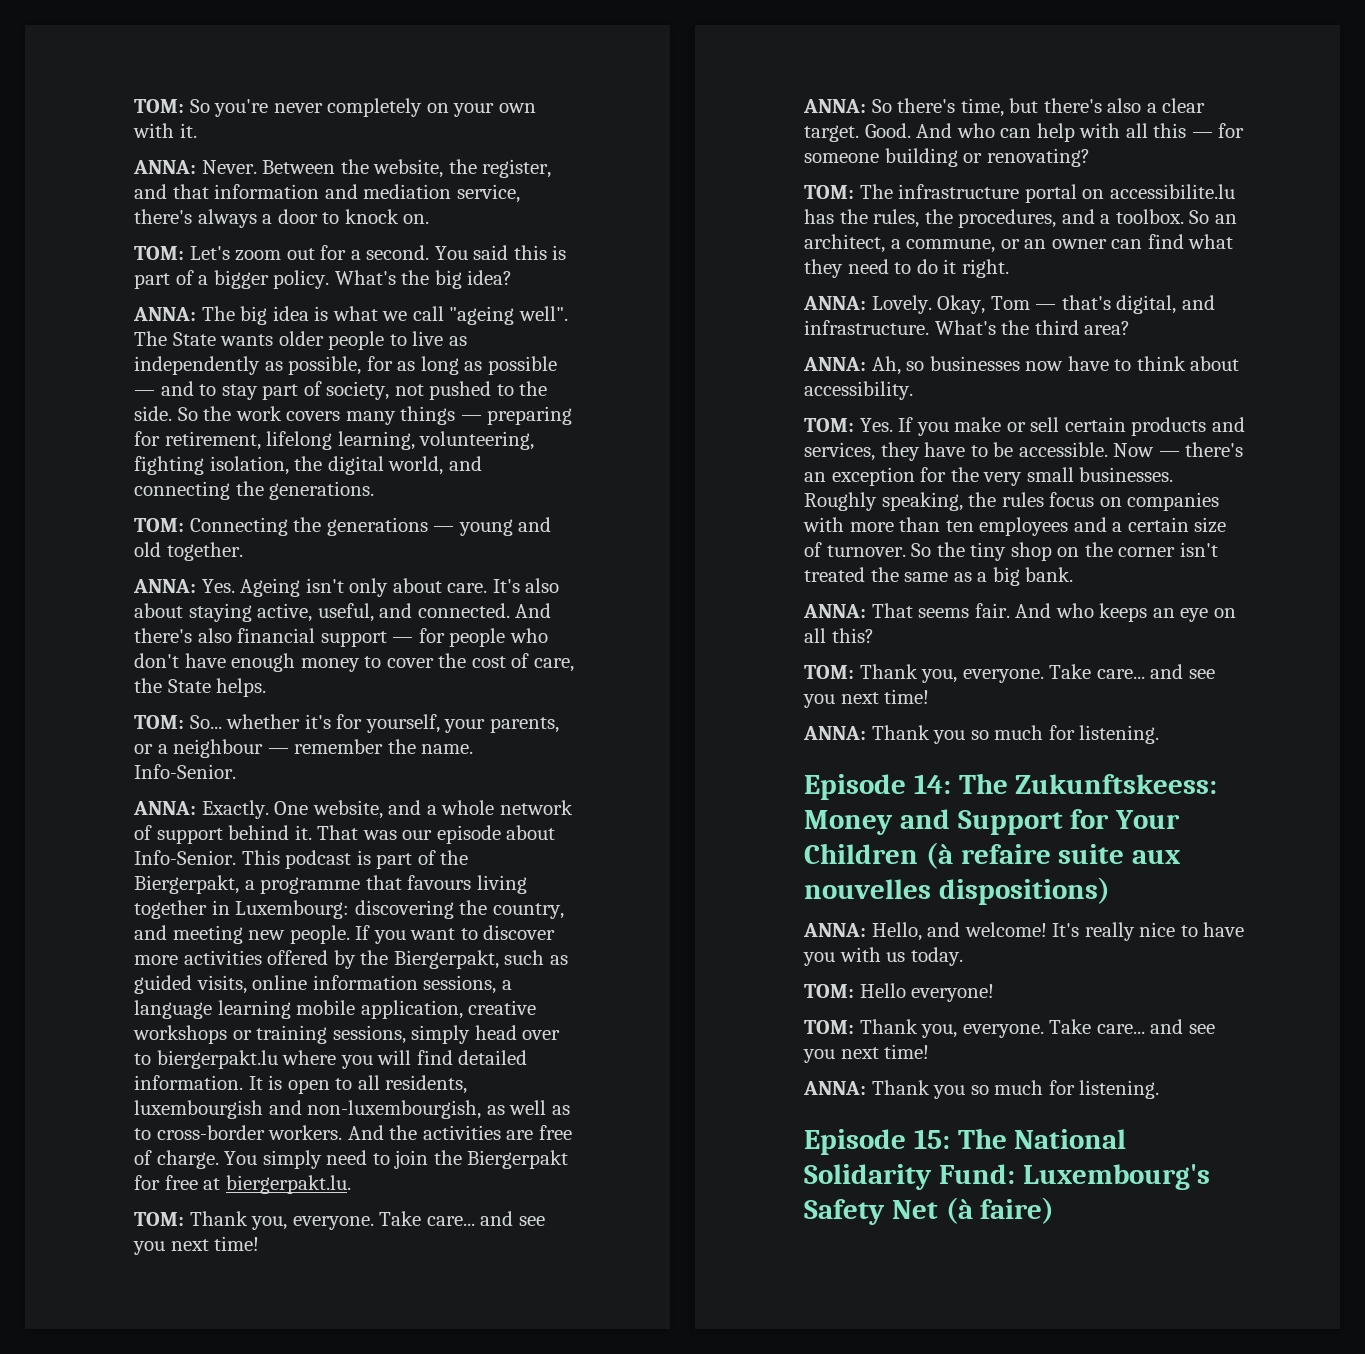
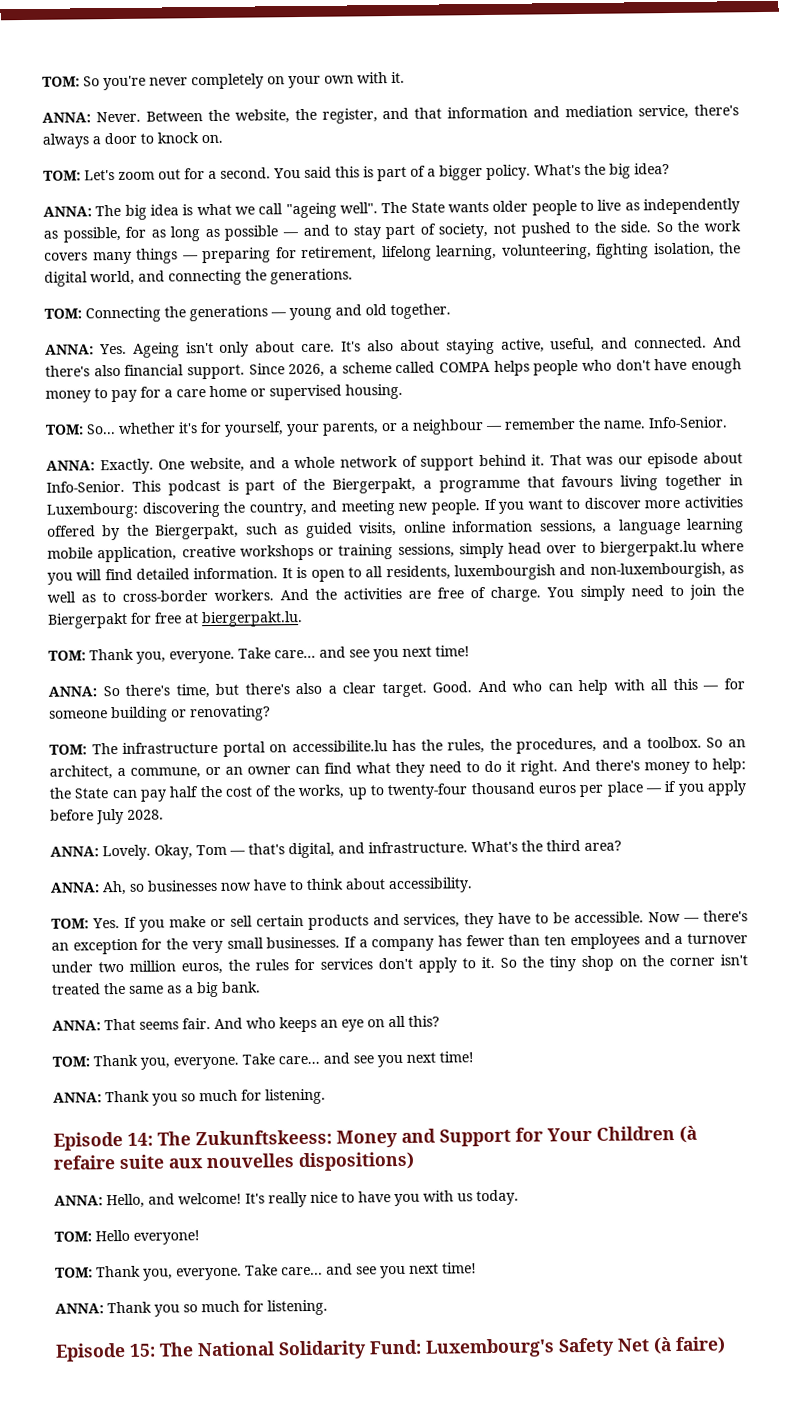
[320,628,445,647] support — for -> [186,360,530,380] support. Since 2026, a scheme called COMPA helps
[386,653,574,672] [134,678,267,697] cover the cost of care, the State helps. -> [111,383,403,403] pay for a care home or supervised housing.
(1009, 268) none -> [562,758,746,775] [49,780,748,802] [50,808,164,825] And there's money to help: the State can pay half the cost of the works, up to twenty-four thousand euros per place — if you apply before July 2028.
[804,492,1220,511] [803,517,894,532] Roughly speaking, the rules focus on companies with more -> [343,934,505,952] If a company has fewer
[1127,517,1227,533] [804,542,906,557] certain size of turnover. -> [687,933,748,944] [51,956,495,975] turnover under two million euros, the rules for services don't apply to it.

